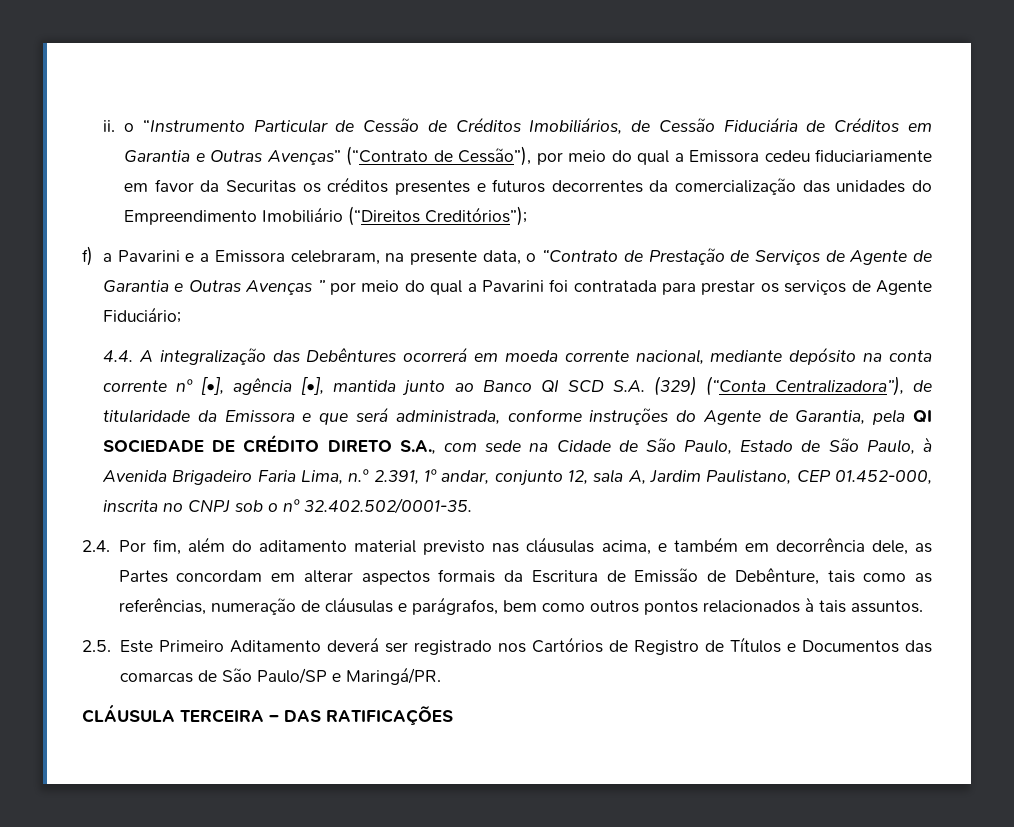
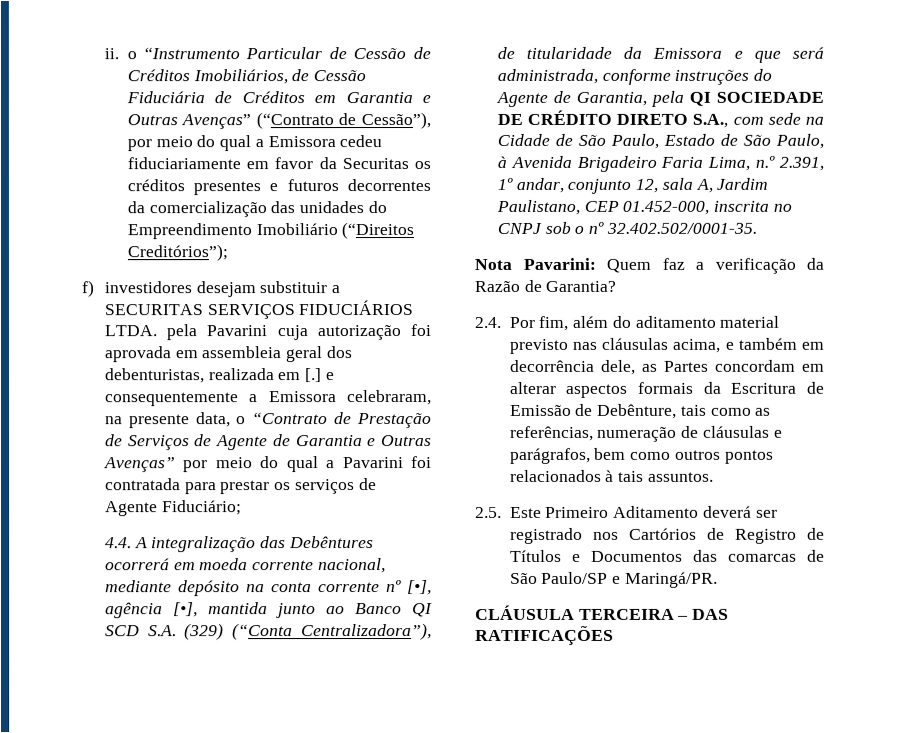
[103,250,195,262] a Pavarini e -> [103,281,341,298] [103,300,414,320] [103,324,431,341] [103,346,352,363] [104,368,335,384] [104,392,239,407] investidores desejam substituir a SECURITAS SERVIÇOS FIDUCIÁRIOS LTDA. pela Pavarini cuja autorização foi aprovada em assembleia geral dos debenturistas, realizada em [.] e consequentemente
[245,280,325,295] Avenças ” -> [103,457,176,473] Avenças”
(473, 506) none -> [474,257,824,274] [474,279,617,292] // Nota Pavarini: Quem faz a verificação da Razão de Garantia?

